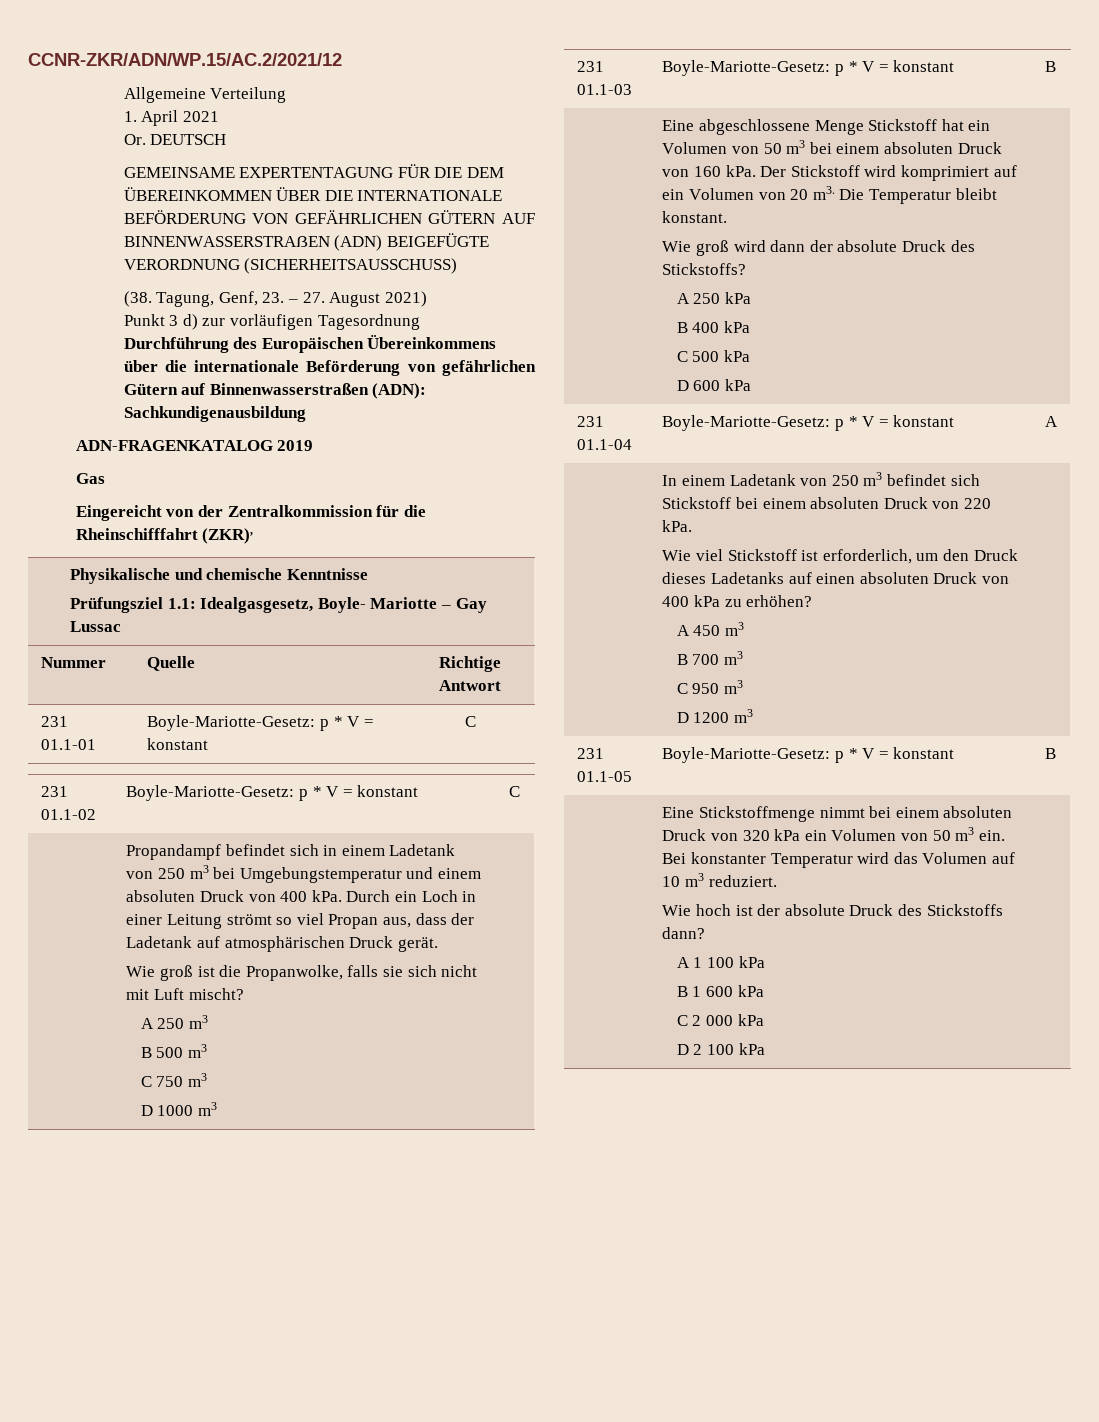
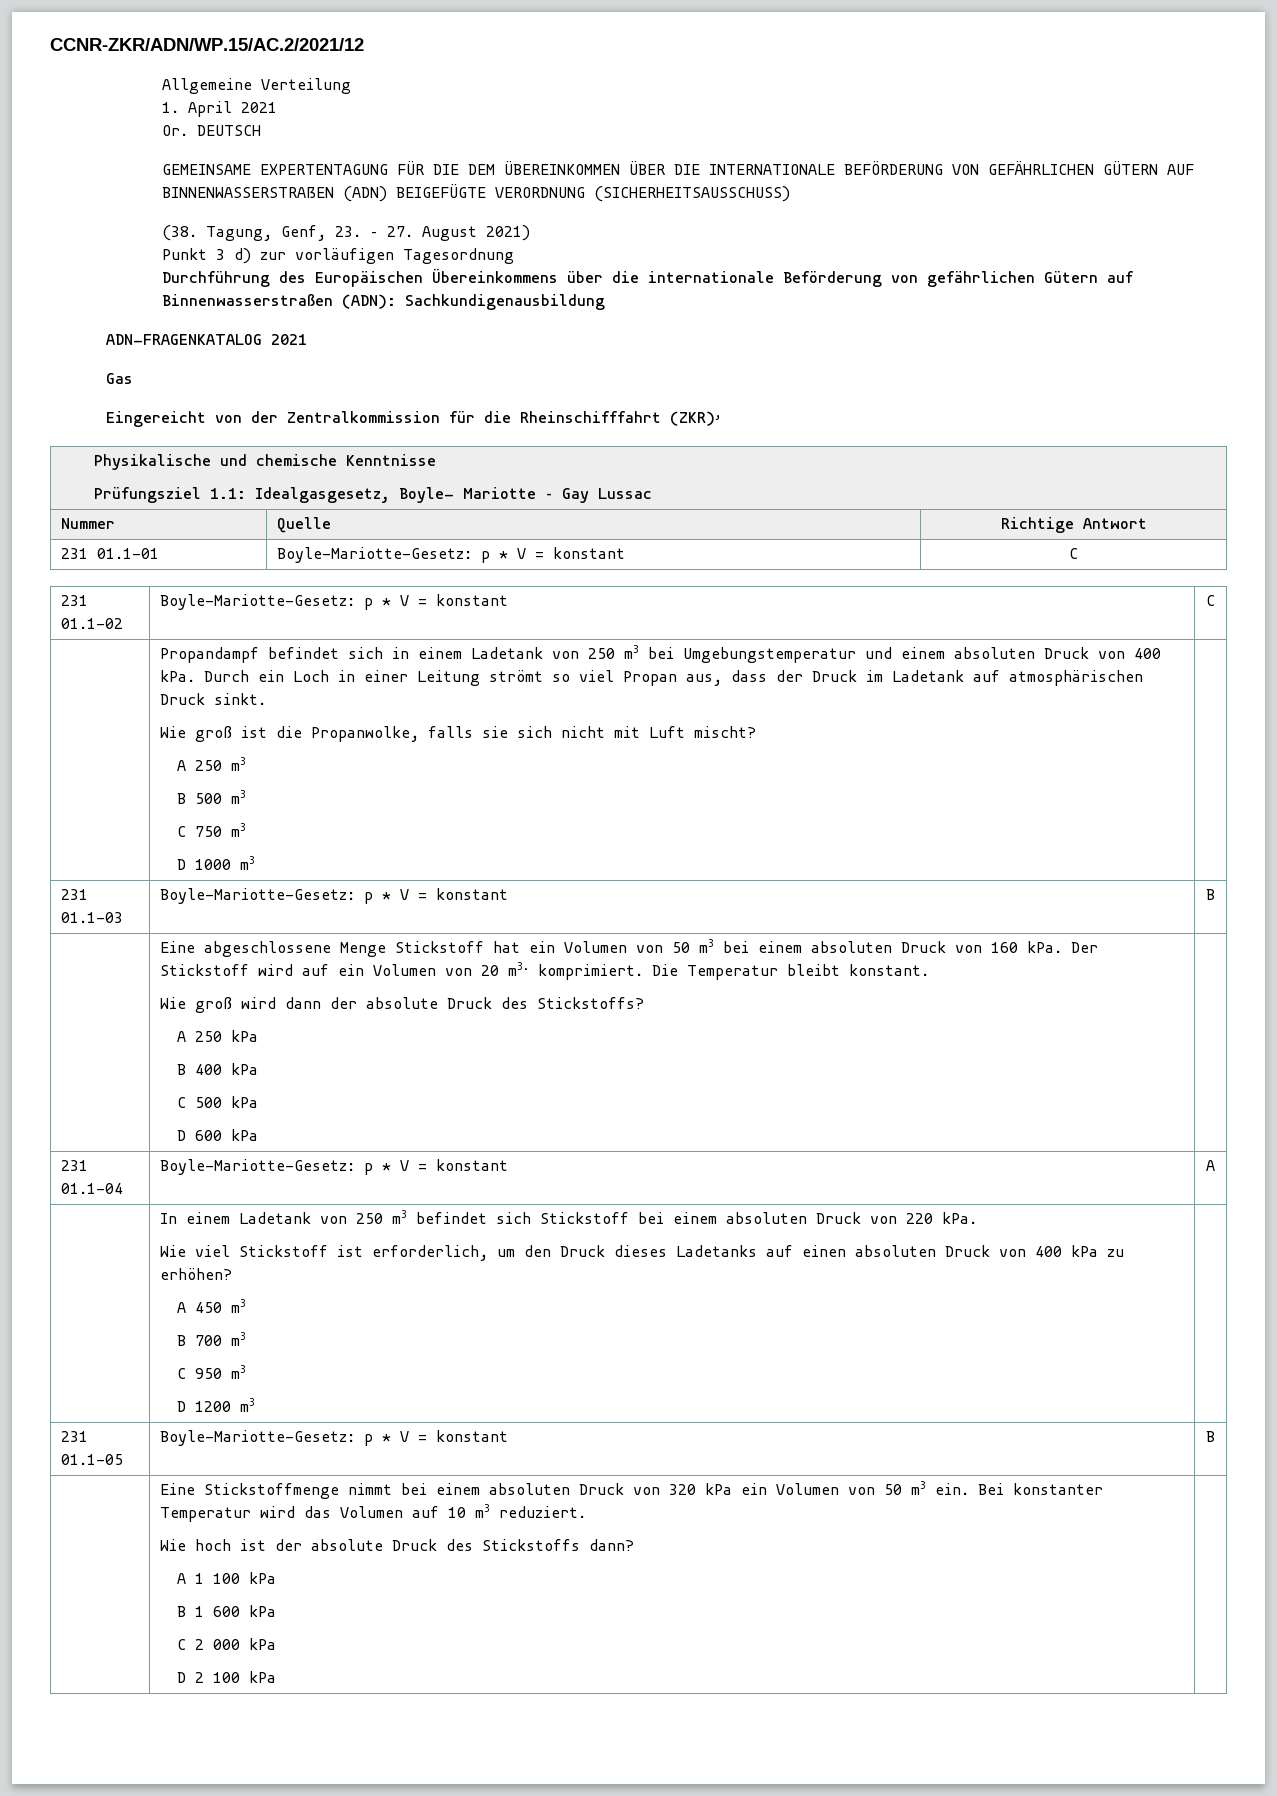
[277,440,314,451] 2019 -> [270,334,307,345] 2021
(475, 919) none -> [811,670,883,682] Druck im
[397,937,438,952] gerät. -> [213,693,266,705] sinkt.
[900,165,989,181] komprimiert -> (293, 970) none
(835, 193) none -> [537,964,643,980] komprimiert.

